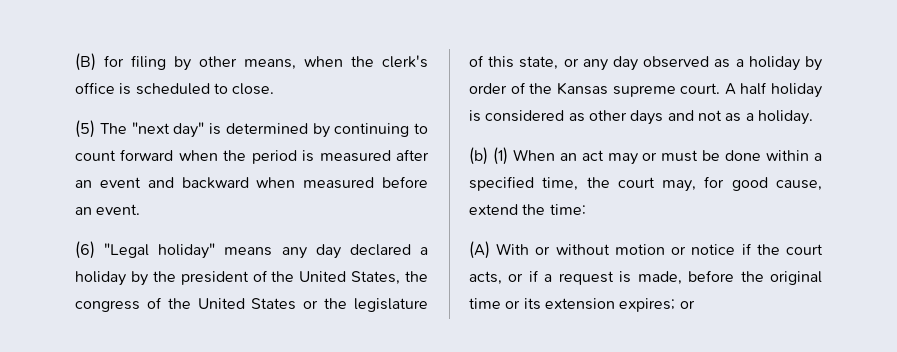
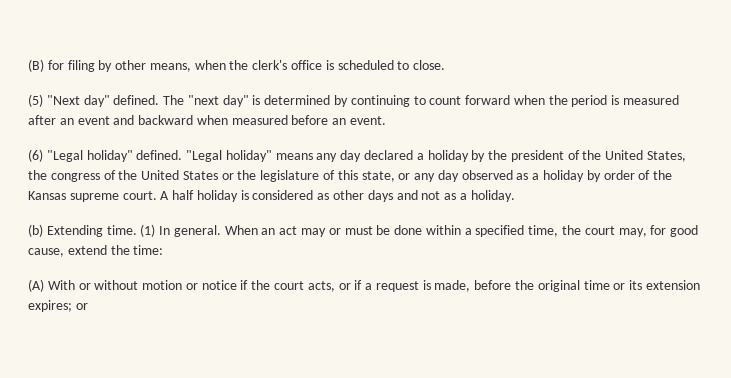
(95, 129) none -> [46,95,160,107] "Next day" defined.
(216, 251) none -> [136,150,272,162] defined. "Legal holiday"
[492,147,508,165] (1) -> [46,224,221,237] Extending time. (1) In general.

